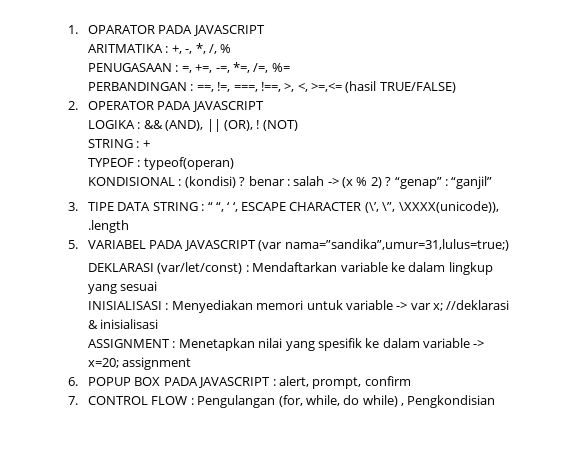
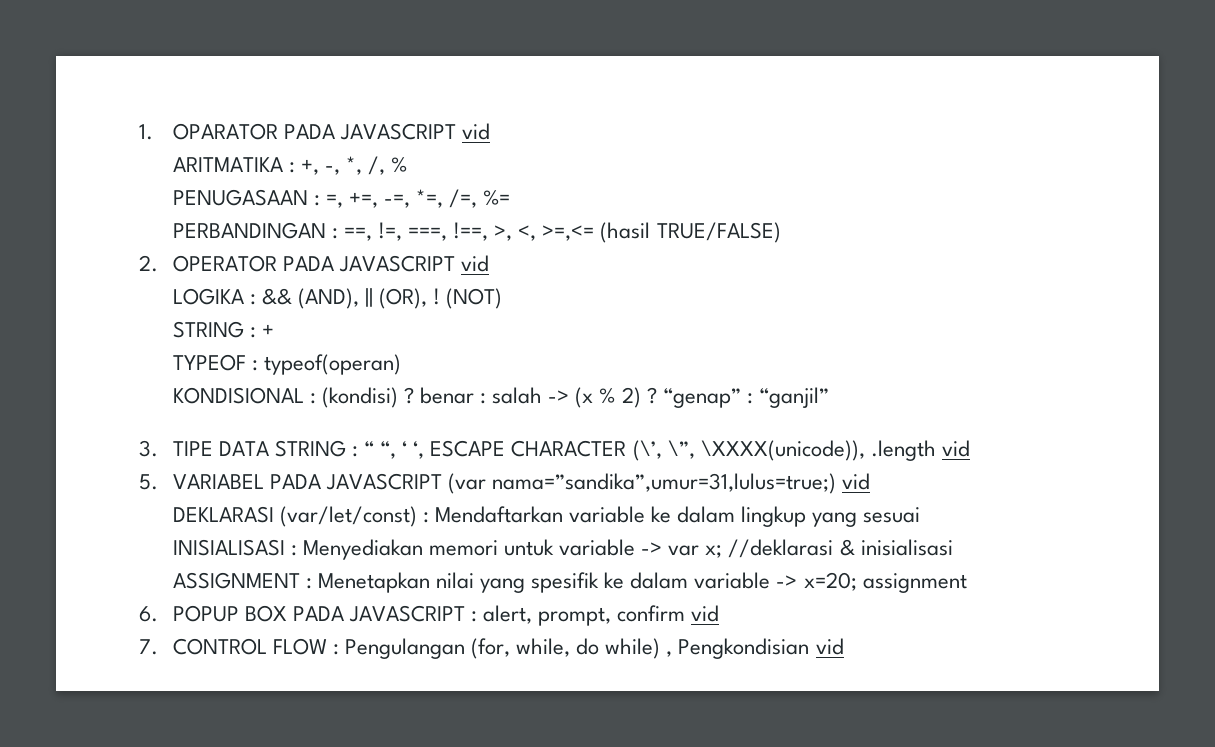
(265, 30) none -> [461,123,490,140] vid
(264, 106) none -> [460,255,489,272] vid
(130, 226) none -> [941,440,970,457] vid
(509, 245) none -> [842,473,871,490] vid
(411, 381) none -> [691,605,720,622] vid
(496, 401) none -> [815,638,844,655] vid

